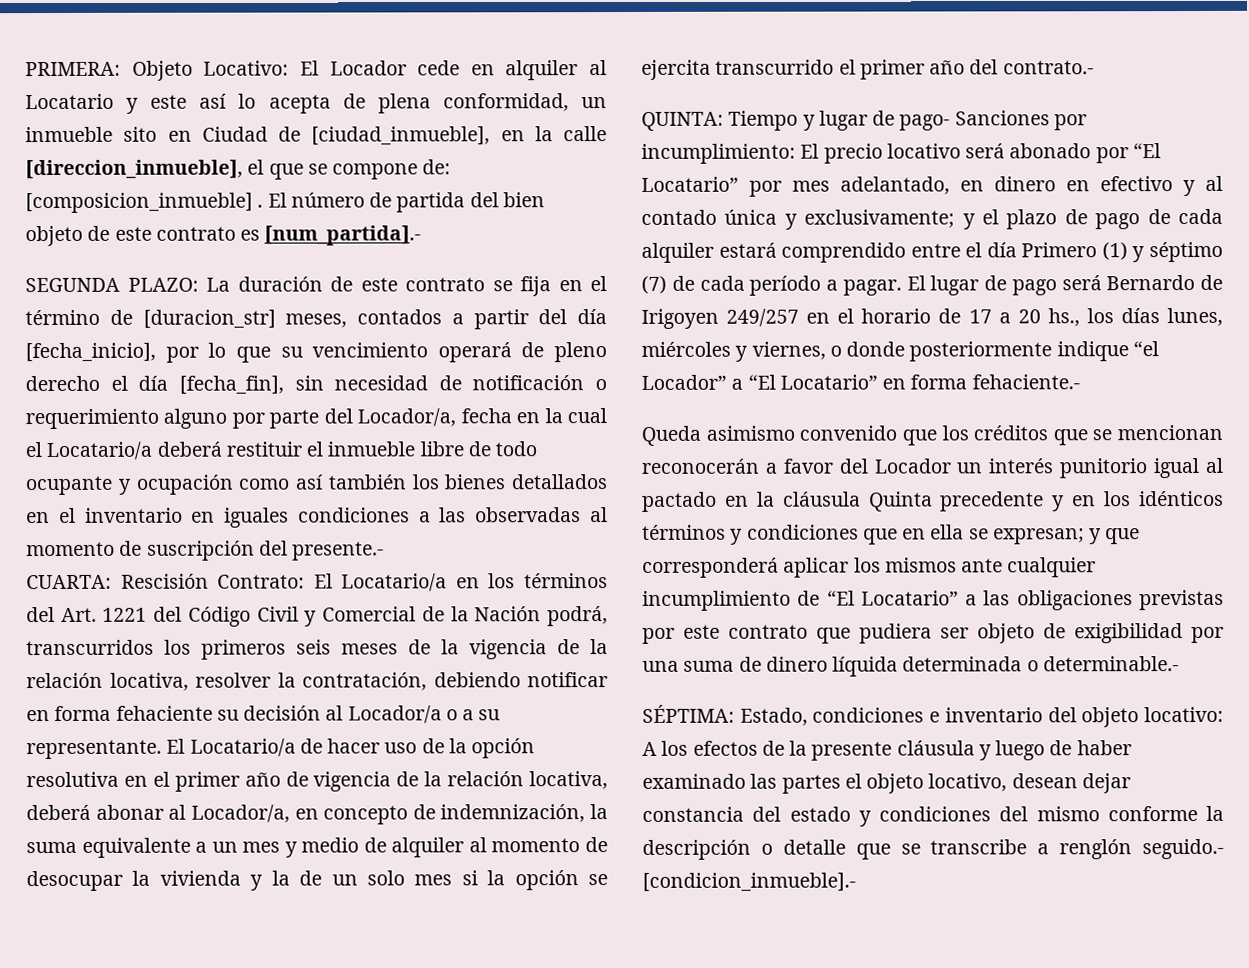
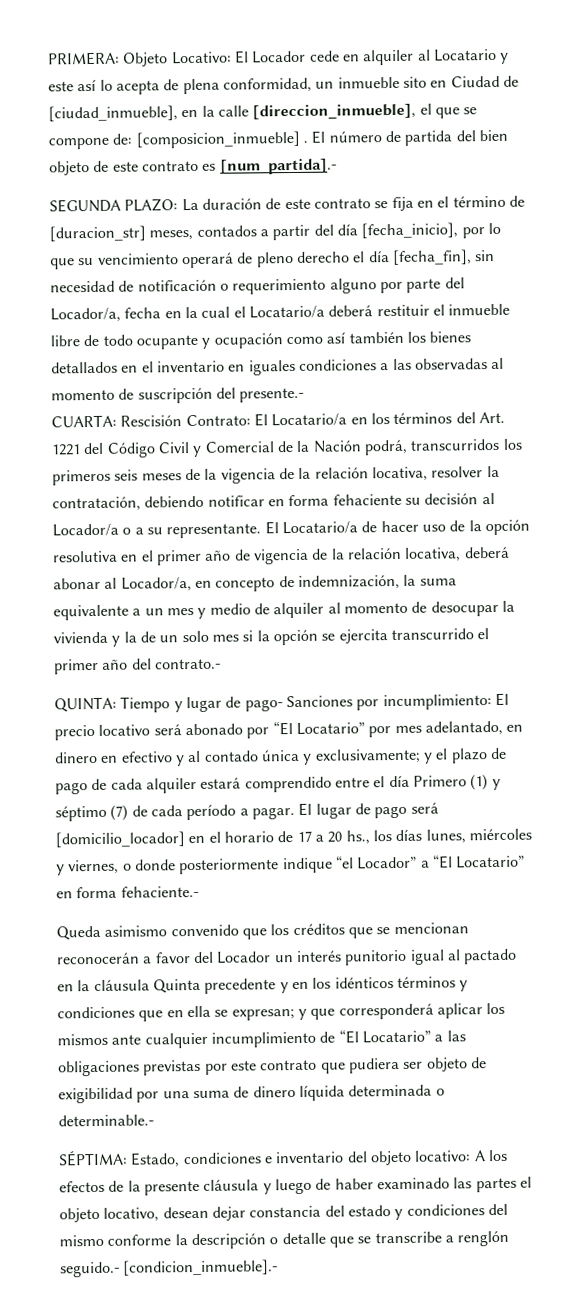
[1106,274,1223,291] [641,308,800,329] Bernardo de Irigoyen 249/257 -> [55,831,185,848] [domicilio_locador]

